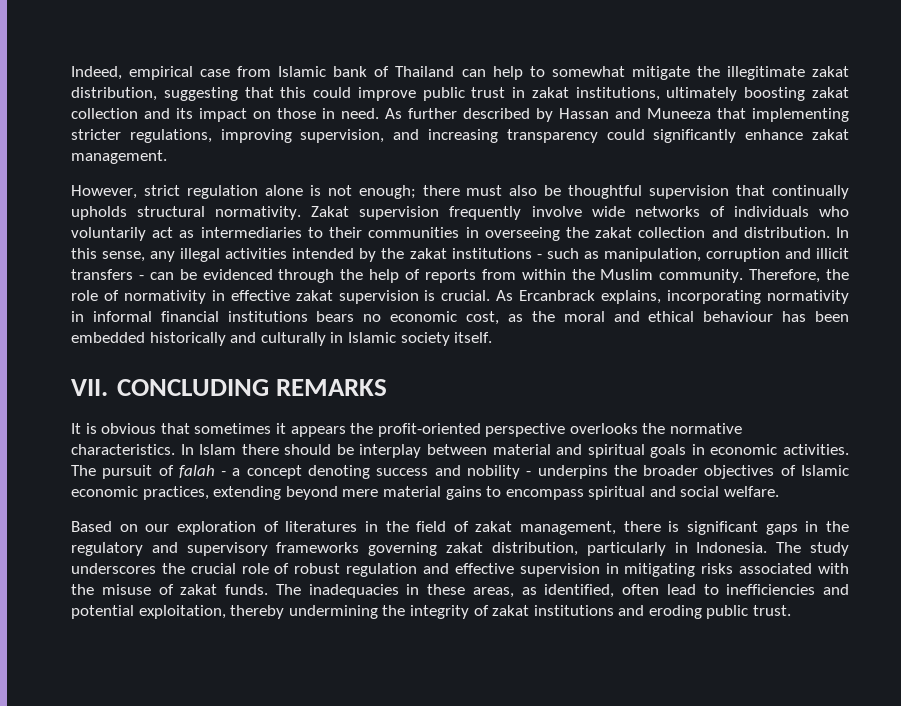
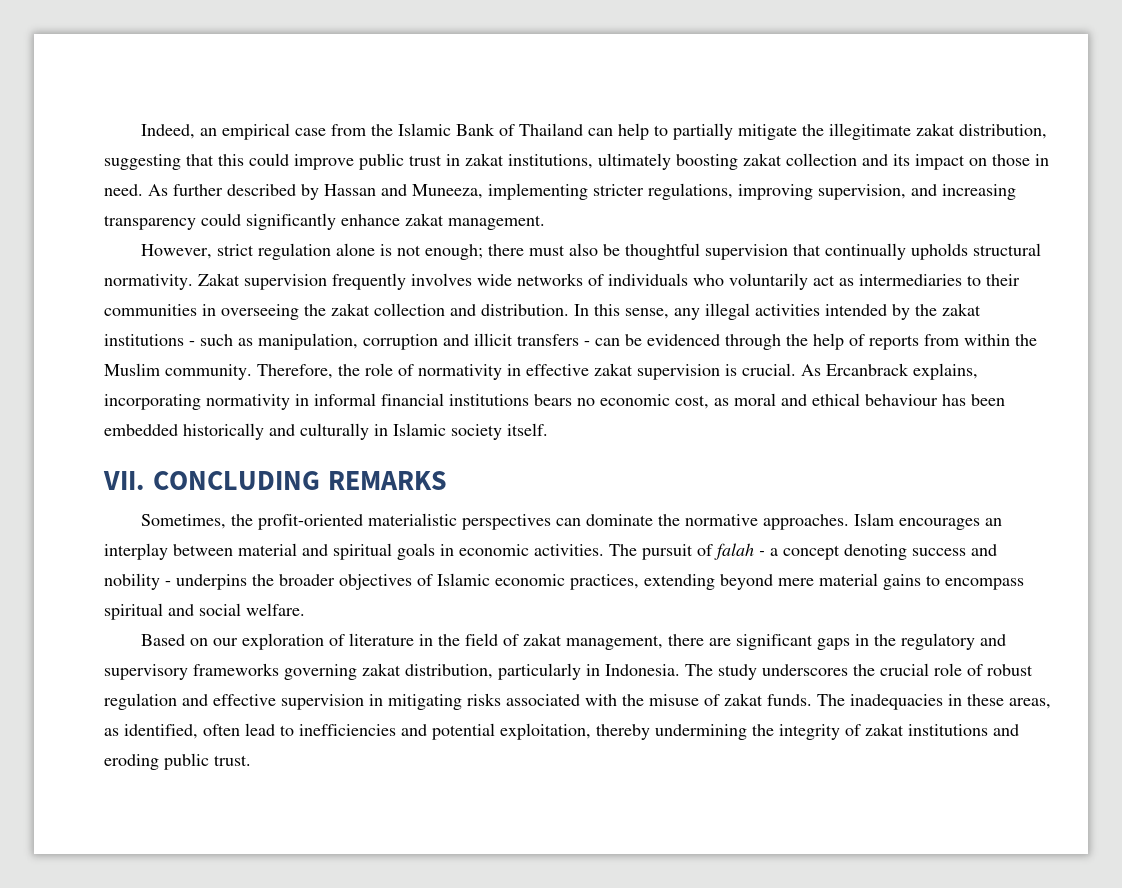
(122, 73) none -> [200,128,218,136] an
[278,66,368,77] Islamic bank -> [371,123,496,136] the Islamic Bank
[551,66,625,77] somewhat -> [673,123,734,140] partially
[647,108,746,119] Muneeza that -> [412,184,483,199] Muneeza,
[531,206,582,217] involve -> [411,273,472,286] involves
[531,311,555,322] the -> (729, 402) none
[71,423,743,437] [71,444,354,455] It is obvious that sometimes it appears the profit-oriented perspective overlooks the normative characteristics. In Islam there should be -> [141,513,1003,530] Sometimes, the profit-oriented materialistic perspectives can dominate the normative approaches. Islam encourages an
[285,521,358,532] literatures -> [349,633,415,646] literature
[668,521,680,532] is -> [709,638,732,646] are

